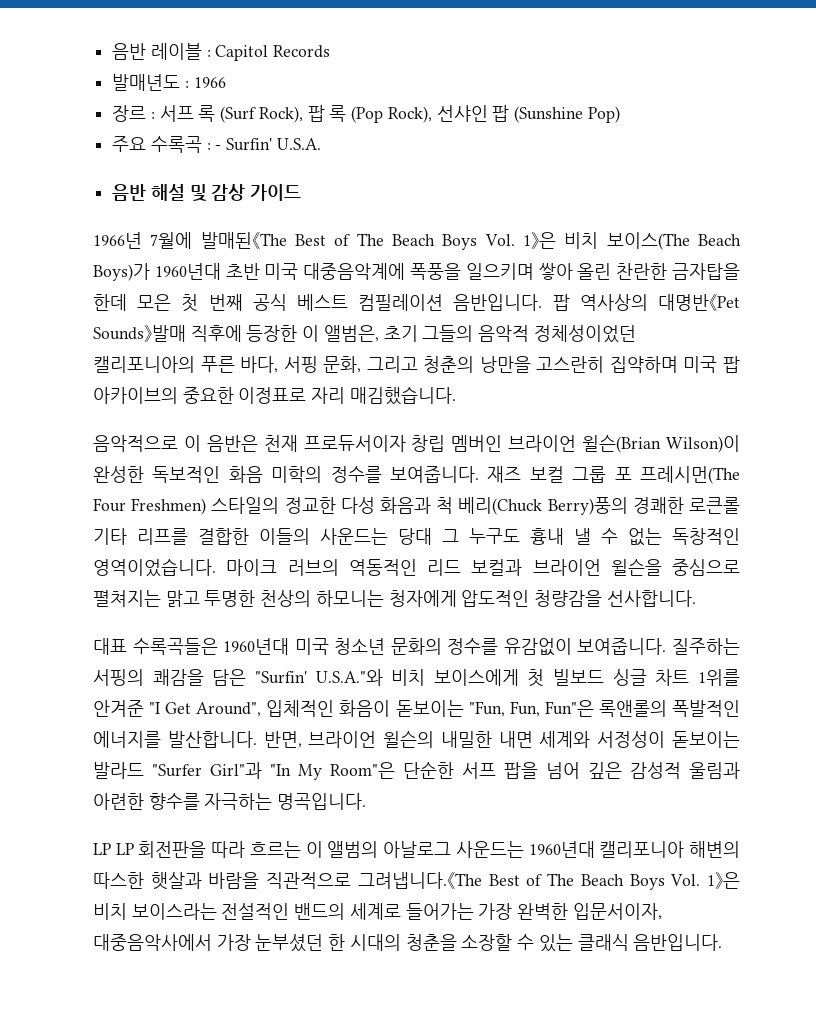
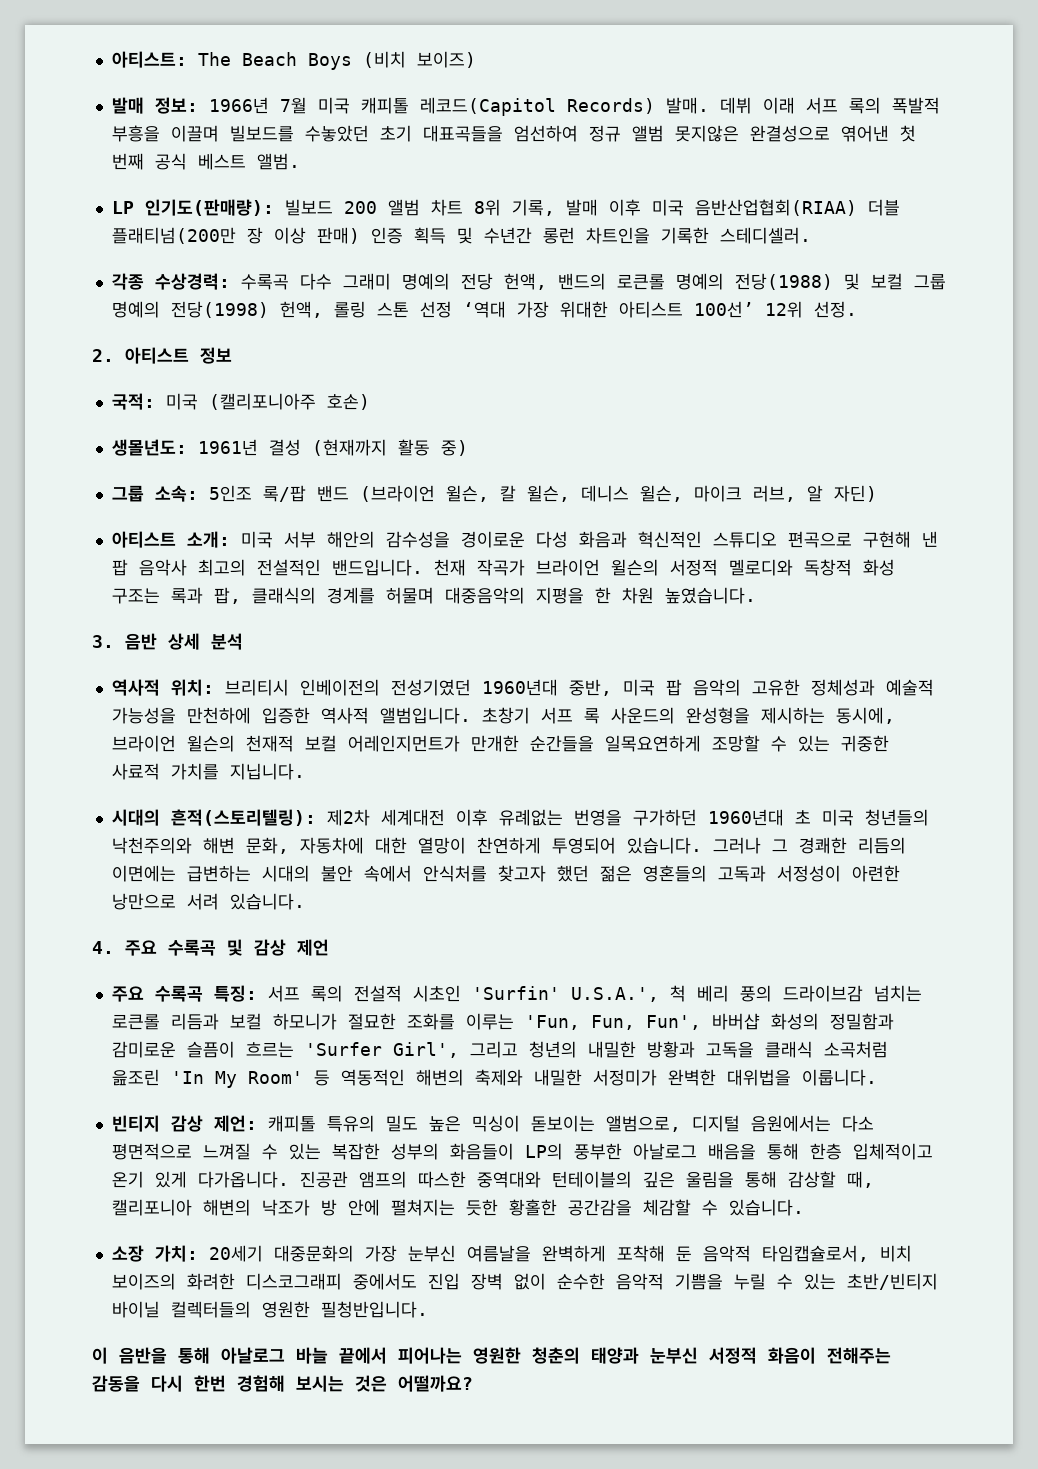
[112,43,331,61] [112,74,226,91] [112,105,620,123] [112,136,321,153] [112,184,302,202] [93,232,741,250] [93,263,740,281] [93,294,740,312] [93,325,636,343] [93,356,740,373] [93,386,456,405] [93,434,741,453] [93,466,740,484] [93,497,740,515] [93,528,740,546] [93,558,740,577] [93,590,696,607] [93,638,740,656] [93,669,740,687] [93,700,740,717] [93,730,740,748] [93,761,740,780] [93,793,367,810] [93,841,741,858] [93,872,741,890] [93,903,662,920] [93,934,723,952] 음반 레이블 : Capitol Records // 발매년도 : 1966 // 장르 : 서프 록 (Surf Rock), 팝 록 (Pop Rock), 선샤인 팝 (Sunshine Pop) // 주요 수록곡 : - Surfin' U.S.A. // 음반 해설 및 감상 가이드 // 1966년 7월에 발매된《The Best of The Beach Boys Vol. 1》은 비치 보이스(The Beach Boys)가 1960년대 초반 미국 대중음악계에 폭풍을 일으키며 쌓아 올린 찬란한 금자탑을 한데 모은 첫 번째 공식 베스트 컴필레이션 음반입니다. 팝 역사상의 대명반《Pet Sounds》발매 직후에 등장한 이 앨범은, 초기 그들의 음악적 정체성이었던 캘리포니아의 푸른 바다, 서핑 문화, 그리고 청춘의 낭만을 고스란히 집약하며 미국 팝 아카이브의 중요한 이정표로 자리 매김했습니다. // 음악적으로 이 음반은 천재 프로듀서이자 창립 멤버인 브라이언 윌슨(Brian Wilson)이 완성한 독보적인 화음 미학의 정수를 보여줍니다. 재즈 보컬 그룹 포 프레시먼(The Four Freshmen) 스타일의 정교한 다성 화음과 척 베리(Chuck Berry)풍의 경쾌한 로큰롤 기타 리프를 결합한 이들의 사운드는 당대 그 누구도 흉내 낼 수 없는 독창적인 영역이었습니다. 마이크 러브의 역동적인 리드 보컬과 브라이언 윌슨을 중심으로 펼쳐지는 맑고 투명한 천상의 하모니는 청자에게 압도적인 청량감을 선사합니다. // 대표 수록곡들은 1960년대 미국 청소년 문화의 정수를 유감없이 보여줍니다. 질주하는 서핑의 쾌감을 담은 "Surfin' U.S.A."와 비치 보이스에게 첫 빌보드 싱글 차트 1위를 안겨준 "I Get Around", 입체적인 화음이 돋보이는 "Fun, Fun, Fun"은 록앤롤의 폭발적인 에너지를 발산합니다. 반면, 브라이언 윌슨의 내밀한 내면 세계와 서정성이 돋보이는 발라드 "Surfer Girl"과 "In My Room"은 단순한 서프 팝을 넘어 깊은 감성적 울림과 아련한 향수를 자극하는 명곡입니다. // LP LP 회전판을 따라 흐르는 이 앨범의 아날로그 사운드는 1960년대 캘리포니아 해변의 따스한 햇살과 바람을 직관적으로 그려냅니다.《The Best of The Beach Boys Vol. 1》은 비치 보이스라는 전설적인 밴드의 세계로 들어가는 가장 완벽한 입문서이자, 대중음악사에서 가장 눈부셨던 한 시대의 청춘을 소장할 수 있는 클래식 음반입니다. -> [111,51,476,70] [111,97,940,116] [111,125,916,142] [111,153,300,170] [111,199,900,216] [111,227,811,244] [111,273,946,290] [111,301,857,318] [92,347,232,364] [111,393,370,410] [111,439,468,456] [111,485,877,502] [111,531,938,548] [111,559,895,576] [111,587,756,604] [92,633,243,650] [111,679,934,696] [111,707,895,724] [111,735,889,752] [111,763,305,780] [111,809,929,826] [111,837,906,854] [111,865,900,882] [111,893,305,910] [92,939,329,956] [111,985,922,1002] [111,1013,894,1030] [111,1041,888,1058] [111,1069,877,1088] [111,1115,874,1132] [111,1143,933,1160] [111,1171,874,1188] [111,1199,804,1216] [111,1245,912,1262] [111,1273,938,1290] [111,1301,428,1318] [92,1347,891,1364] [92,1375,473,1392] 아티스트: The Beach Boys (비치 보이즈) // 발매 정보: 1966년 7월 미국 캐피톨 레코드(Capitol Records) 발매. 데뷔 이래 서프 록의 폭발적 부흥을 이끌며 빌보드를 수놓았던 초기 대표곡들을 엄선하여 정규 앨범 못지않은 완결성으로 엮어낸 첫 번째 공식 베스트 앨범. // LP 인기도(판매량): 빌보드 200 앨범 차트 8위 기록, 발매 이후 미국 음반산업협회(RIAA) 더블 플래티넘(200만 장 이상 판매) 인증 획득 및 수년간 롱런 차트인을 기록한 스테디셀러. // 각종 수상경력: 수록곡 다수 그래미 명예의 전당 헌액, 밴드의 로큰롤 명예의 전당(1988) 및 보컬 그룹 명예의 전당(1998) 헌액, 롤링 스톤 선정 ‘역대 가장 위대한 아티스트 100선’ 12위 선정. // 2. 아티스트 정보 // 국적: 미국 (캘리포니아주 호손) // 생몰년도: 1961년 결성 (현재까지 활동 중) // 그룹 소속: 5인조 록/팝 밴드 (브라이언 윌슨, 칼 윌슨, 데니스 윌슨, 마이크 러브, 알 자딘) // 아티스트 소개: 미국 서부 해안의 감수성을 경이로운 다성 화음과 혁신적인 스튜디오 편곡으로 구현해 낸 팝 음악사 최고의 전설적인 밴드입니다. 천재 작곡가 브라이언 윌슨의 서정적 멜로디와 독창적 화성 구조는 록과 팝, 클래식의 경계를 허물며 대중음악의 지평을 한 차원 높였습니다. // 3. 음반 상세 분석 // 역사적 위치: 브리티시 인베이전의 전성기였던 1960년대 중반, 미국 팝 음악의 고유한 정체성과 예술적 가능성을 만천하에 입증한 역사적 앨범입니다. 초창기 서프 록 사운드의 완성형을 제시하는 동시에, 브라이언 윌슨의 천재적 보컬 어레인지먼트가 만개한 순간들을 일목요연하게 조망할 수 있는 귀중한 사료적 가치를 지닙니다. // 시대의 흔적(스토리텔링): 제2차 세계대전 이후 유례없는 번영을 구가하던 1960년대 초 미국 청년들의 낙천주의와 해변 문화, 자동차에 대한 열망이 찬연하게 투영되어 있습니다. 그러나 그 경쾌한 리듬의 이면에는 급변하는 시대의 불안 속에서 안식처를 찾고자 했던 젊은 영혼들의 고독과 서정성이 아련한 낭만으로 서려 있습니다. // 4. 주요 수록곡 및 감상 제언 // 주요 수록곡 특징: 서프 록의 전설적 시초인 'Surfin' U.S.A.', 척 베리 풍의 드라이브감 넘치는 로큰롤 리듬과 보컬 하모니가 절묘한 조화를 이루는 'Fun, Fun, Fun', 바버샵 화성의 정밀함과 감미로운 슬픔이 흐르는 'Surfer Girl', 그리고 청년의 내밀한 방황과 고독을 클래식 소곡처럼 읊조린 'In My Room' 등 역동적인 해변의 축제와 내밀한 서정미가 완벽한 대위법을 이룹니다. // 빈티지 감상 제언: 캐피톨 특유의 밀도 높은 믹싱이 돋보이는 앨범으로, 디지털 음원에서는 다소 평면적으로 느껴질 수 있는 복잡한 성부의 화음들이 LP의 풍부한 아날로그 배음을 통해 한층 입체적이고 온기 있게 다가옵니다. 진공관 앰프의 따스한 중역대와 턴테이블의 깊은 울림을 통해 감상할 때, 캘리포니아 해변의 낙조가 방 안에 펼쳐지는 듯한 황홀한 공간감을 체감할 수 있습니다. // 소장 가치: 20세기 대중문화의 가장 눈부신 여름날을 완벽하게 포착해 둔 음악적 타임캡슐로서, 비치 보이즈의 화려한 디스코그래피 중에서도 진입 장벽 없이 순수한 음악적 기쁨을 누릴 수 있는 초반/빈티지 바이닐 컬렉터들의 영원한 필청반입니다. // 이 음반을 통해 아날로그 바늘 끝에서 피어나는 영원한 청춘의 태양과 눈부신 서정적 화음이 전해주는 감동을 다시 한번 경험해 보시는 것은 어떨까요?

